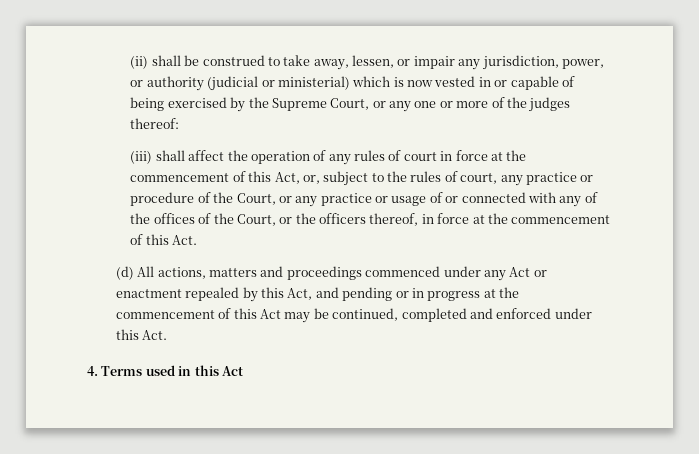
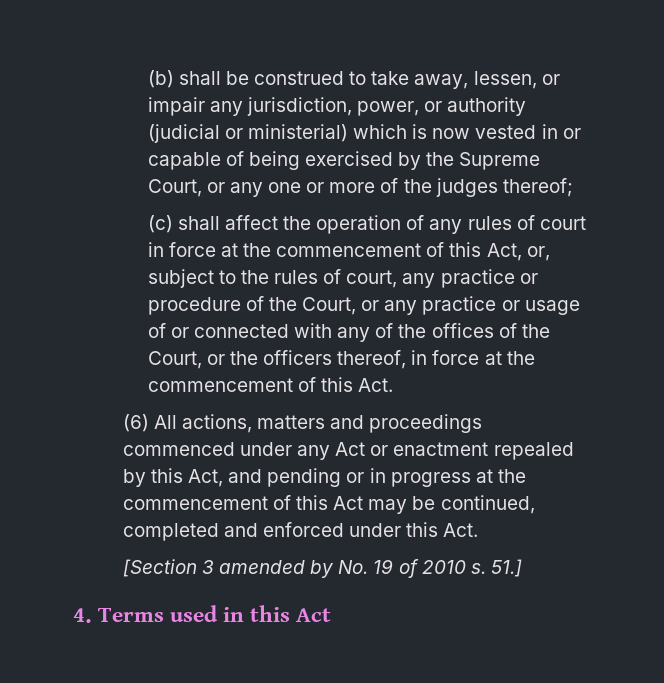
[130,56,149,69] (ii) -> [147,70,174,88] (b)
[130,118,180,129] [130,151,153,164] thereof: // (iii) -> [502,178,573,197] [147,215,173,233] thereof; // (c)
[115,266,134,280] (d) -> [122,414,149,432] (6)
(168, 335) none -> [122,559,522,578] // [Section 3 amended by No. 19 of 2010 s. 51.]

